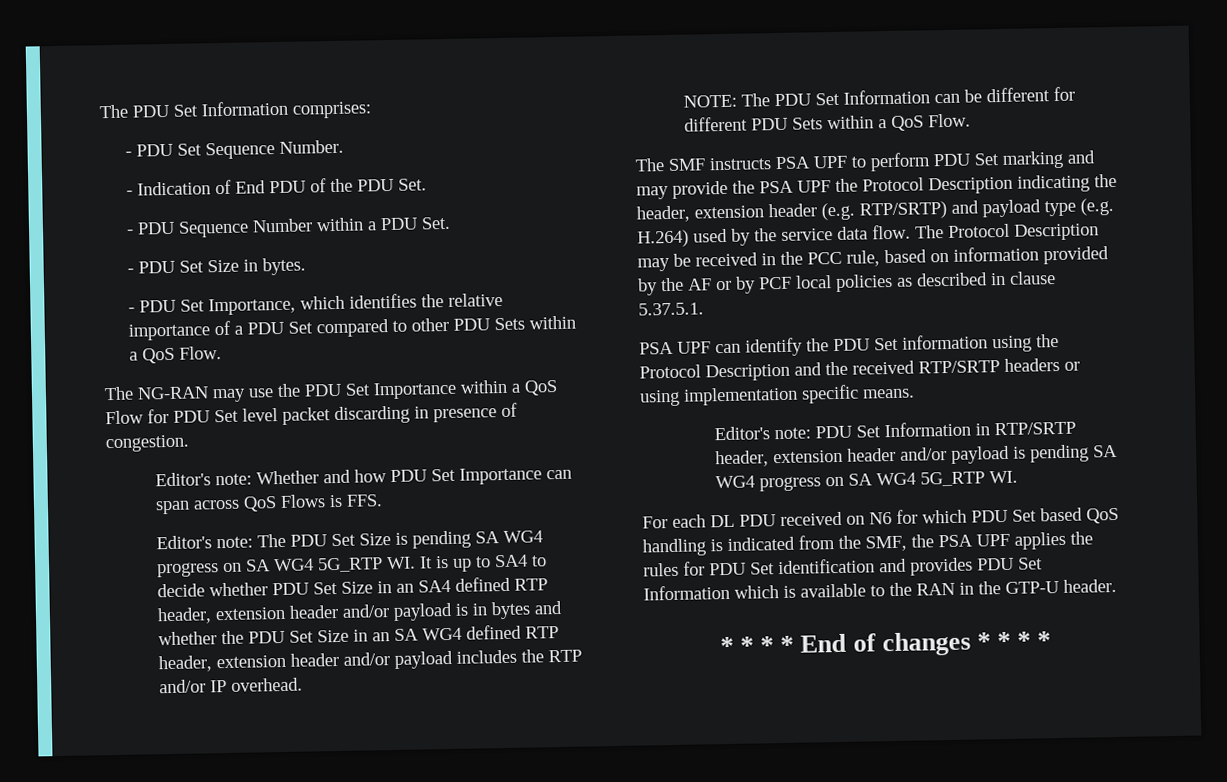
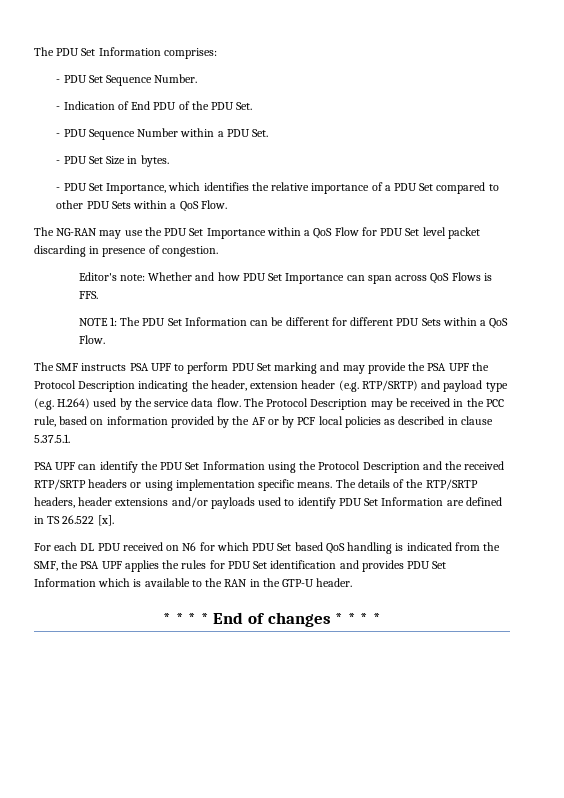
[156,530,544,550] [157,554,548,578] [157,576,549,598] [157,600,563,625] [158,624,560,646] [158,649,583,673] [159,677,304,694] [683,94,738,108] Editor's note: The PDU Set Size is pending SA WG4 progress on SA WG4 5G_RTP WI. It is up to SA4 to decide whether PDU Set Size in an SA4 defined RTP header, extension header and/or payload is in bytes and whether the PDU Set Size in an SA WG4 defined RTP header, extension header and/or payload includes the RTP and/or IP overhead. // NOTE: -> [78,317,117,326] NOTE 1:
[902,334,988,350] information -> [202,461,265,470] Information
[713,421,1076,441] [714,444,1118,468] [714,470,1018,492] // Editor's note: PDU Set Information in RTP/SRTP header, extension header and/or payload is pending SA WG4 progress on SA WG4 5G_RTP WI. -> [335,479,478,490] [34,497,502,509] [34,515,114,526] The details of the RTP/SRTP headers, header extensions and/or payloads used to identify PDU Set Information are defined in TS 26.522 [x].

